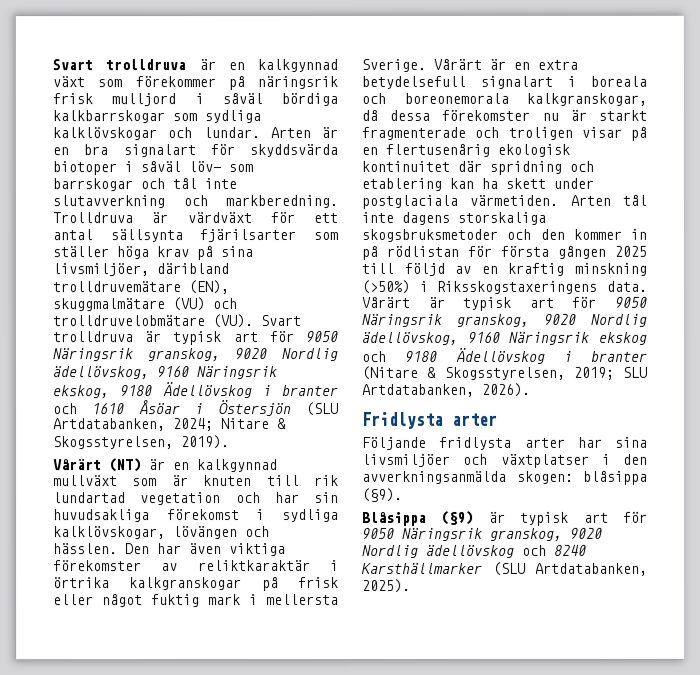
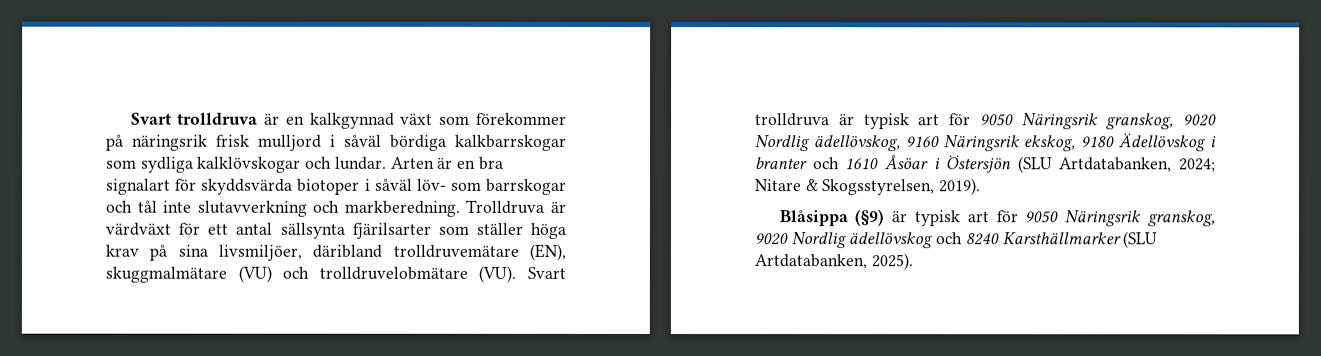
[53,458,278,473] [53,475,339,487] [53,492,339,506] [53,509,339,523] [53,526,270,540] [53,543,286,557] [53,560,339,572] [53,577,339,592] [53,594,339,608] [361,58,578,72] [361,75,647,89] [361,92,647,106] [361,109,647,121] [361,126,647,141] [361,143,570,157] [361,160,594,175] [361,177,594,191] [361,194,647,209] [361,211,546,225] [361,228,647,242] [361,245,647,260] [361,262,647,276] [361,279,647,294] [361,296,647,311] [361,313,647,327] [361,330,648,345] [362,347,648,364] [362,365,648,380] [362,382,531,397] [362,411,498,429] [362,436,648,450] [362,453,648,468] [362,470,648,485] [362,487,403,502] // Vårärt (NT) är en kalkgynnad mullväxt som är knuten till rik lundartad vegetation och har sin huvudsakliga förekomst i sydliga kalklövskogar, lövängen och hässlen. Den har även viktiga förekomster av reliktkaraktär i örtrika kalkgranskogar på frisk eller något fuktig mark i mellersta Sverige. Vårärt är en extra betydelsefull signalart i boreala och boreonemorala kalkgranskogar, då dessa förekomster nu är starkt fragmenterade och troligen visar på en flertusenårig ekologisk kontinuitet där spridning och etablering kan ha skett under postglaciala värmetiden. Arten tål inte dagens storskaliga skogsbruksmetoder och den kommer in på rödlistan för första gången 2025 till följd av en kraftig minskning (>50%) i Riksskogstaxeringens data. Vårärt är typisk art för 9050 Näringsrik granskog, 9020 Nordlig ädellövskog, 9160 Näringsrik ekskog och 9180 Ädellövskog i branter (Nitare & Skogsstyrelsen, 2019; SLU Artdatabanken, 2026). // Fridlysta arter // Följande fridlysta arter har sina livsmiljöer och växtplatser i den avverkningsanmälda skogen: blåsippa (§9). -> (981, 187) none

